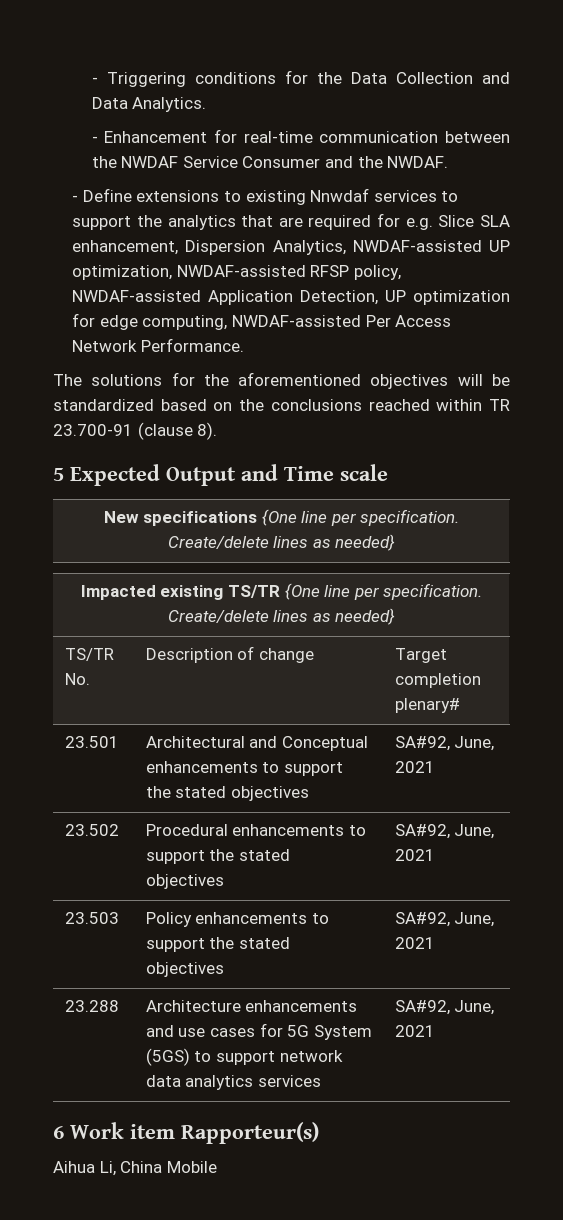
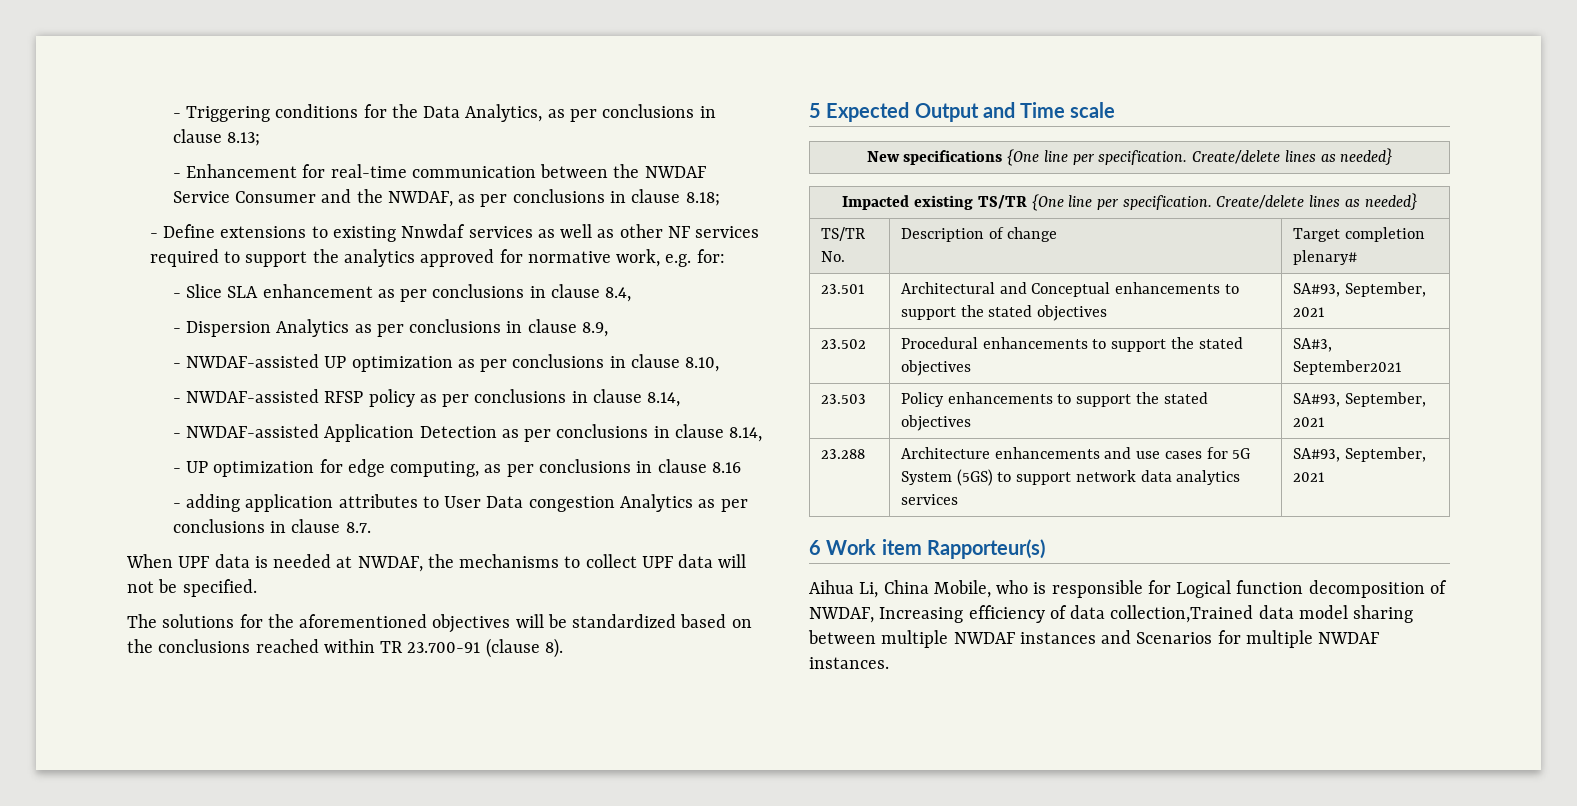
[395,72,510,84] [91,97,207,112] Collection and Data Analytics. -> [465,104,716,122] [172,129,261,146] Analytics, as per conclusions in clause 8.13;
[387,156,449,168] NWDAF. -> [387,189,720,207] NWDAF, as per conclusions in clause 8.18;
[441,191,459,202] [72,213,510,230] [72,240,510,255] [72,265,402,280] [72,290,379,305] to support the analytics that are required for e.g. Slice SLA enhancement, Dispersion Analytics, NWDAF-assisted UP optimization, NWDAF-assisted RFSP policy, NWDAF-assisted Application Detection, -> [537,224,760,238] [149,249,725,267] [172,284,632,302] [172,319,609,337] [172,354,720,372] [172,389,681,407] [172,424,763,442] [172,468,181,473] as well as other NF services required to support the analytics approved for normative work, e.g. for: // - Slice SLA enhancement as per conclusions in clause 8.4, // - Dispersion Analytics as per conclusions in clause 8.9, // - NWDAF-assisted UP optimization as per conclusions in clause 8.10, // - NWDAF-assisted RFSP policy as per conclusions in clause 8.14, // - NWDAF-assisted Application Detection as per conclusions in clause 8.14, // -
[232,315,452,327] [72,338,244,352] NWDAF-assisted Per Access Network Performance. -> [484,459,741,477] [172,494,748,512] [172,519,371,533] [126,554,747,572] [127,579,257,597] as per conclusions in clause 8.16 // - adding application attributes to User Data congestion Analytics as per conclusions in clause 8.7. // When UPF data is needed at NWDAF, the mechanisms to collect UPF data will not be specified.
[394,736,495,751] SA#92, June, -> [1292,282,1426,297] SA#93, September,
[394,824,495,839] [394,849,435,861] SA#92, June, 2021 -> [1292,338,1332,352] [1292,360,1402,375] SA#3, September2021
[394,912,495,927] SA#92, June, -> [1292,392,1426,407] SA#93, September,
[394,1000,495,1015] SA#92, June, -> [1292,447,1426,462] SA#93, September,
[166,1161,217,1173] Mobile -> [933,580,1447,598] [809,605,1414,623] [808,630,1380,648] [809,657,889,669] Mobile, who is responsible for Logical function decomposition of NWDAF, Increasing efficiency of data collection,Trained data model sharing between multiple NWDAF instances and Scenarios for multiple NWDAF instances.

